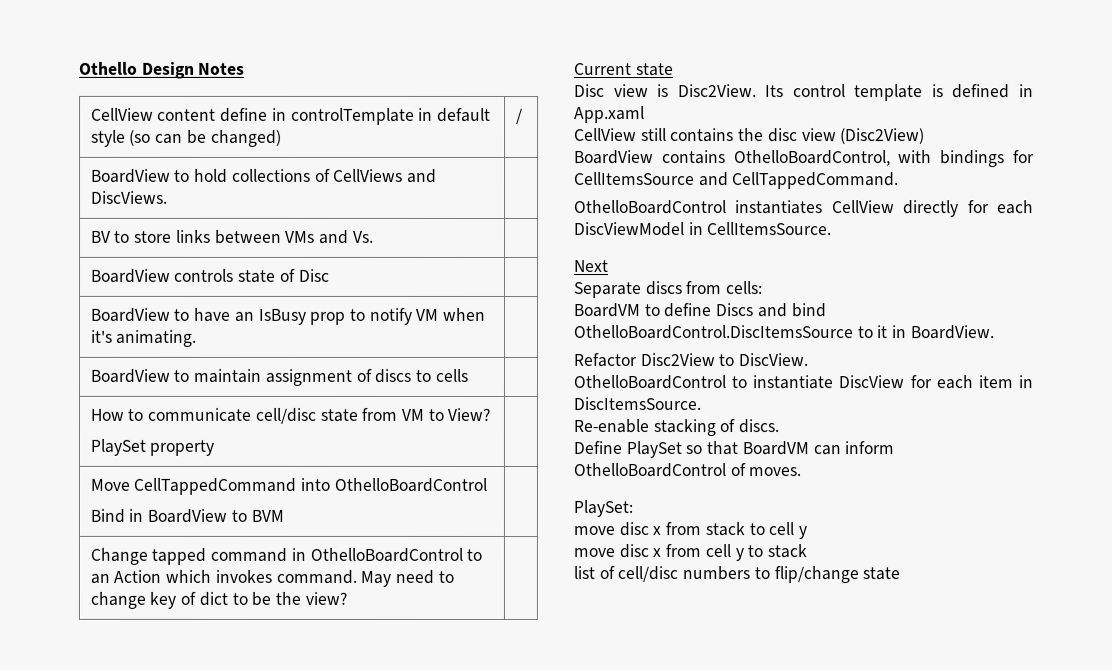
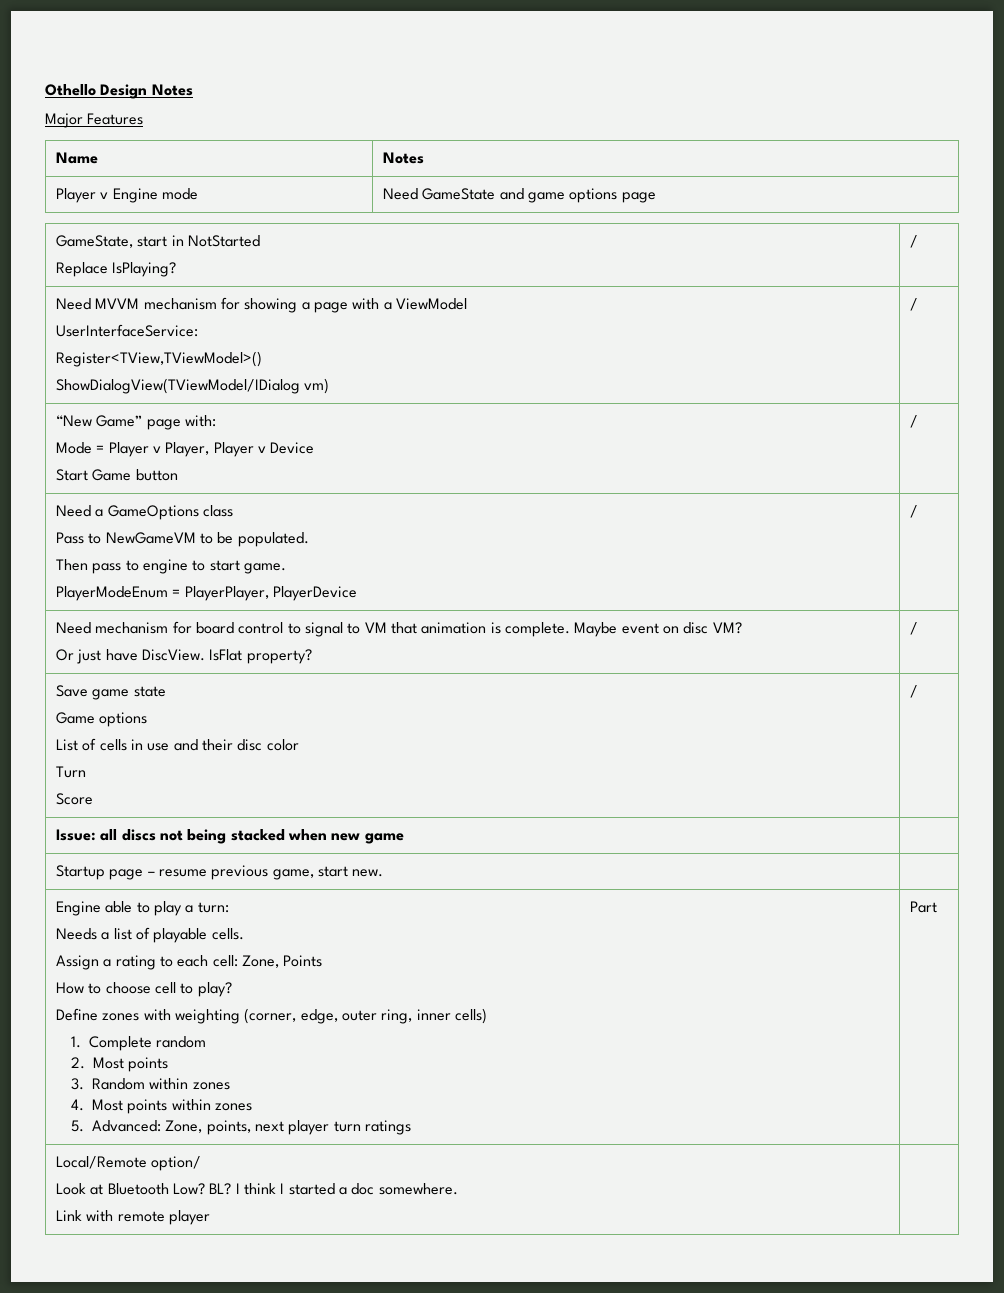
[90,107,492,125] [90,129,282,147] [515,107,523,124] [90,168,438,183] [90,190,168,204] [90,229,374,244] [90,268,330,283] [90,307,487,325] [89,329,198,347] [89,368,468,386] [89,407,491,424] [89,438,215,456] [89,477,487,495] [89,508,284,523] [89,547,483,565] [89,569,454,587] [89,591,347,609] [574,63,674,77] [574,84,1034,102] [574,106,645,124] [574,128,926,145] [574,150,1035,168] [574,172,900,190] [574,200,1034,218] [574,222,833,237] [574,260,609,273] [574,281,764,299] [574,303,827,318] [573,325,995,340] [573,353,809,368] [573,375,1033,390] [573,397,701,411] [573,419,780,437] [573,441,895,459] [573,463,802,478] [573,500,633,518] [573,522,808,540] [573,544,808,562] [573,566,901,584] // CellView content define in controlTemplate in default style (so can be changed) | / // BoardView to hold collections of CellViews and DiscViews. | // BV to store links between VMs and Vs. | // BoardView controls state of Disc | // BoardView to have an IsBusy prop to notify VM when it's animating. | // BoardView to maintain assignment of discs to cells | // How to communicate cell/disc state from VM to View? // PlaySet property | // Move CellTappedCommand into OthelloBoardControl // Bind in BoardView to BVM | // Change tapped command in OthelloBoardControl to an Action which invokes command. May need to change key of dict to be the view? | // Current state // Disc view is Disc2View. Its control template is defined in App.xaml // CellView still contains the disc view (Disc2View) // BoardView contains OthelloBoardControl, with bindings for CellItemsSource and CellTappedCommand. // OthelloBoardControl instantiates CellView directly for each DiscViewModel in CellItemsSource. // Next // Separate discs from cells: // BoardVM to define Discs and bind OthelloBoardControl.DiscItemsSource to it in BoardView. // Refactor Disc2View to DiscView. // OthelloBoardControl to instantiate DiscView for each item in DiscItemsSource. // Re-enable stacking of discs. // Define PlaySet so that BoardVM can inform OthelloBoardControl of moves. // PlaySet: // move disc x from stack to cell y // move disc x from cell y to stack // list of cell/disc numbers to flip/change state -> [45,113,144,128] [56,152,99,164] [383,152,425,164] [56,188,199,203] [383,188,656,203] [56,235,261,248] [56,262,177,277] [910,235,919,248] [56,297,467,313] [56,324,199,337] [56,351,263,367] [56,378,330,394] [910,298,919,311] [56,415,217,430] [56,442,315,457] [56,469,178,481] [910,415,919,428] [56,505,234,520] [56,532,309,547] [56,559,287,574] [56,586,358,601] [910,505,919,518] [56,621,742,637] [56,649,312,664] [910,622,919,635] [56,685,166,700] [56,712,148,727] [56,738,299,751] [56,766,87,778] [56,793,94,805] [910,685,919,698] [56,829,404,844] [56,865,384,880] [56,901,229,916] [56,927,244,943] [56,955,323,970] [56,982,232,997] [56,1008,487,1024] [71,1036,207,1051] [71,1057,169,1072] [71,1078,230,1090] [71,1099,253,1114] [71,1120,412,1135] [910,901,938,913] [56,1156,202,1171] [56,1183,458,1195] [56,1210,211,1225] // Major Features // Name | Notes // Player v Engine mode | Need GameState and game options page // GameState, start in NotStarted // Replace IsPlaying? | / // Need MVVM mechanism for showing a page with a ViewModel // UserInterfaceService: // Register<TView,TViewModel>() // ShowDialogView(TViewModel/IDialog vm) | / // “New Game” page with: // Mode = Player v Player, Player v Device // Start Game button | / // Need a GameOptions class // Pass to NewGameVM to be populated. // Then pass to engine to start game. // PlayerModeEnum = PlayerPlayer, PlayerDevice | / // Need mechanism for board control to signal to VM that animation is complete. Maybe event on disc VM? // Or just have DiscView. IsFlat property? | / // Save game state // Game options // List of cells in use and their disc color // Turn // Score | / // Issue: all discs not being stacked when new game | // Startup page – resume previous game, start new. | // Engine able to play a turn: // Needs a list of playable cells. // Assign a rating to each cell: Zone, Points // How to choose cell to play? // Define zones with weighting (corner, edge, outer ring, inner cells) // 1. Complete random // 2. Most points // 3. Random within zones // 4. Most points within zones // 5. Advanced: Zone, points, next player turn ratings | Part // Local/Remote option/ // Look at Bluetooth Low? BL? I think I started a doc somewhere. // Link with remote player |

